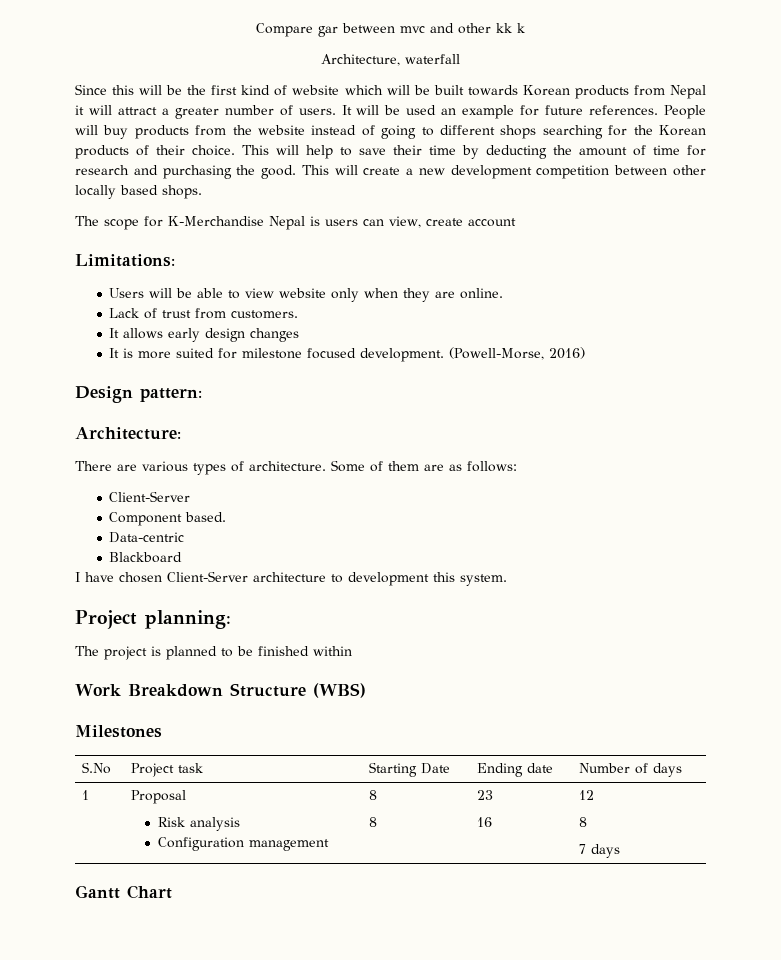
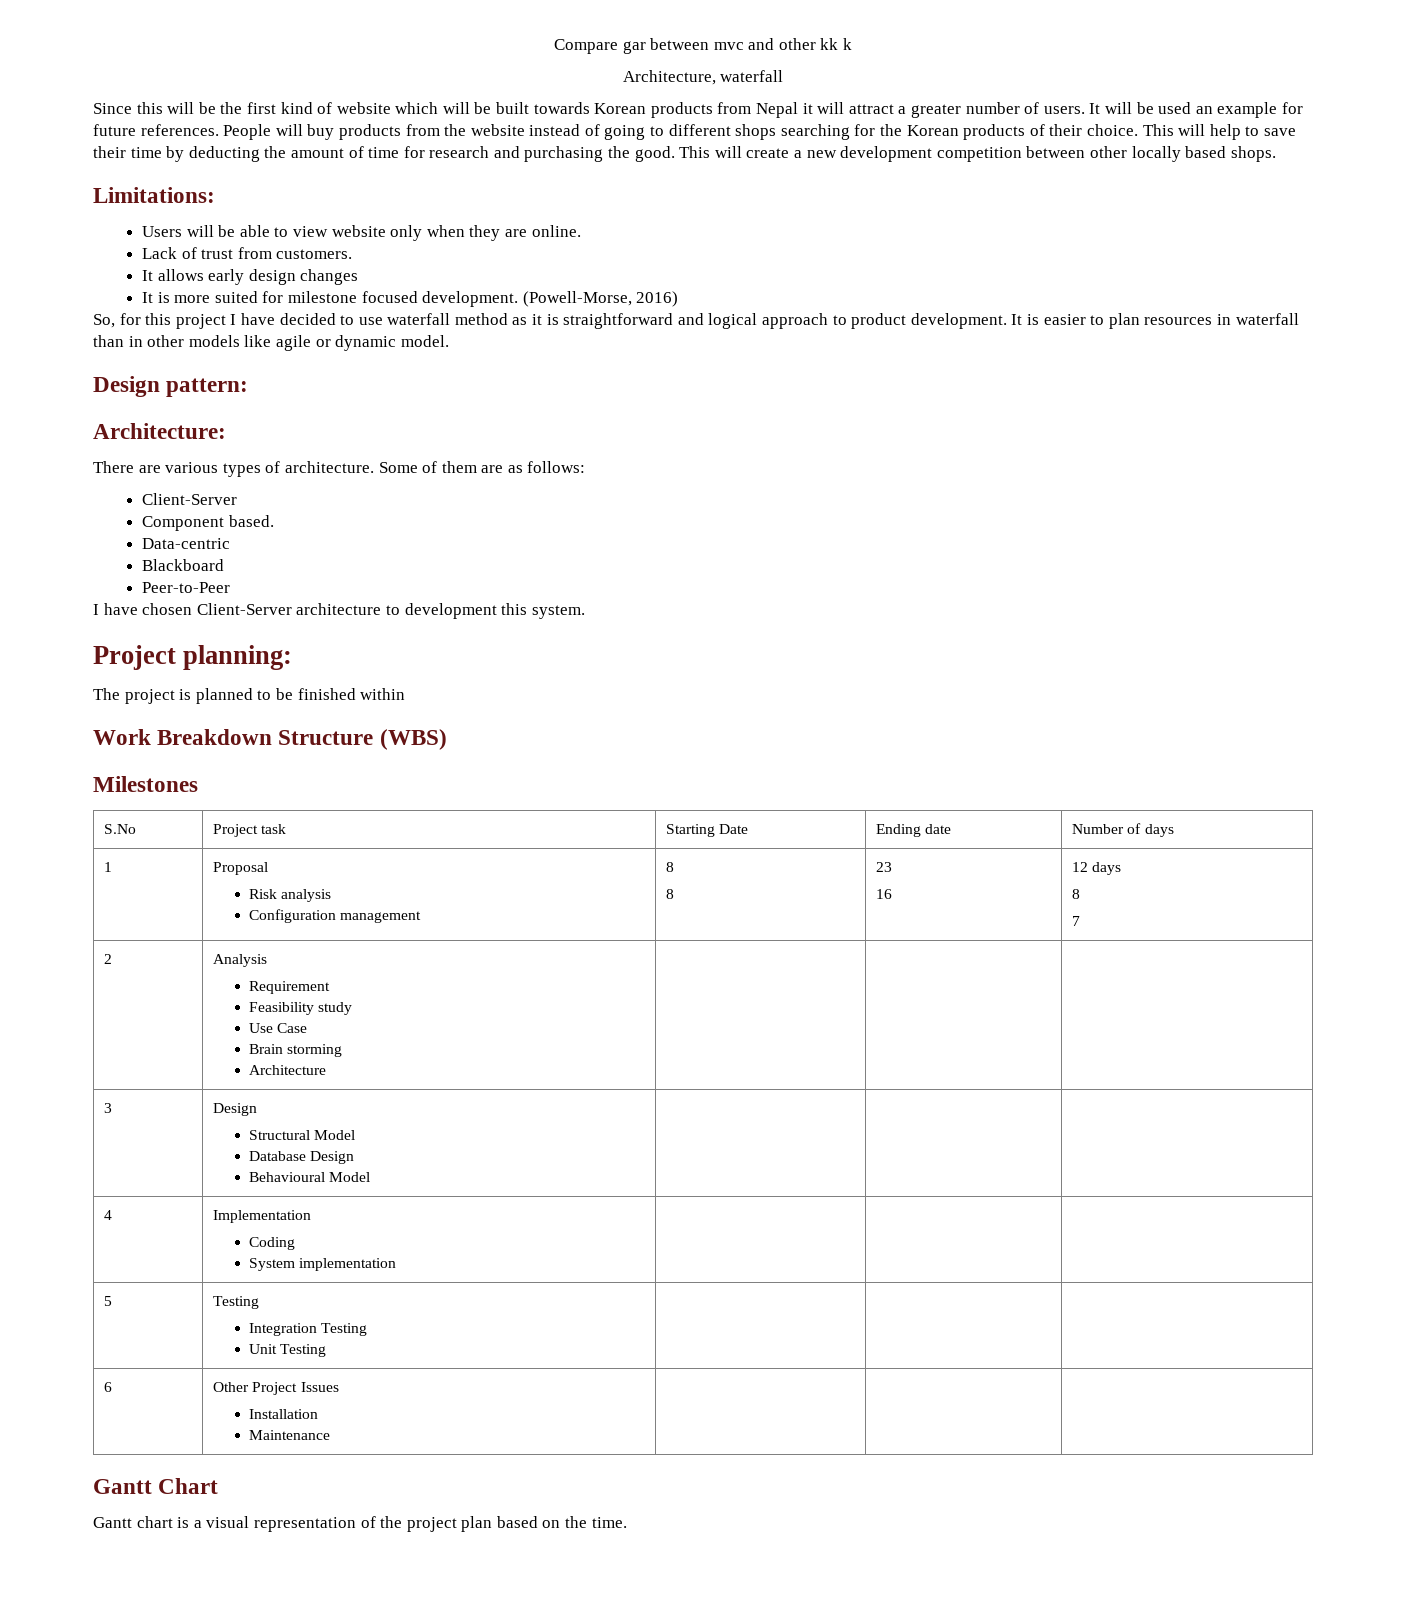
[75,216,516,230] // The scope for K-Merchandise Nepal is users can view, create account -> (1276, 154) none
(586, 353) none -> [93,313,1299,329] [93,335,449,351] // So, for this project I have decided to use waterfall method as it is straightforward and logical approach to product development. It is easier to plan resources in waterfall than in other models like agile or dynamic model.
(183, 557) none -> [142,582,231,593] // Peer-to-Peer
(595, 795) none -> [1092,862,1122,875] days
[591,844,621,858] [75,885,172,899] days // Gantt Chart -> [104,954,113,964] [213,954,268,967] [248,981,330,994] [248,1002,352,1015] [248,1023,307,1033] [248,1044,342,1057] [248,1065,326,1075] [104,1103,113,1113] [213,1103,258,1116] [248,1130,355,1140] [248,1151,354,1164] [248,1172,370,1182] [104,1210,113,1220] [213,1210,312,1223] [248,1237,295,1250] [248,1258,396,1271] [104,1296,113,1306] [213,1296,260,1309] [248,1323,367,1336] [248,1344,326,1357] [104,1382,113,1392] [213,1382,339,1395] [248,1409,318,1419] [248,1430,330,1440] [93,1478,219,1494] [93,1516,627,1532] // 2 | Analysis // Requirement // Feasibility study // Use Case // Brain storming // Architecture | | | // 3 | Design // Structural Model // Database Design // Behavioural Model | | | // 4 | Implementation // Coding // System implementation | | | // 5 | Testing // Integration Testing // Unit Testing | | | // 6 | Other Project Issues // Installation // Maintenance | | | // Gantt Chart // Gantt chart is a visual representation of the project plan based on the time.

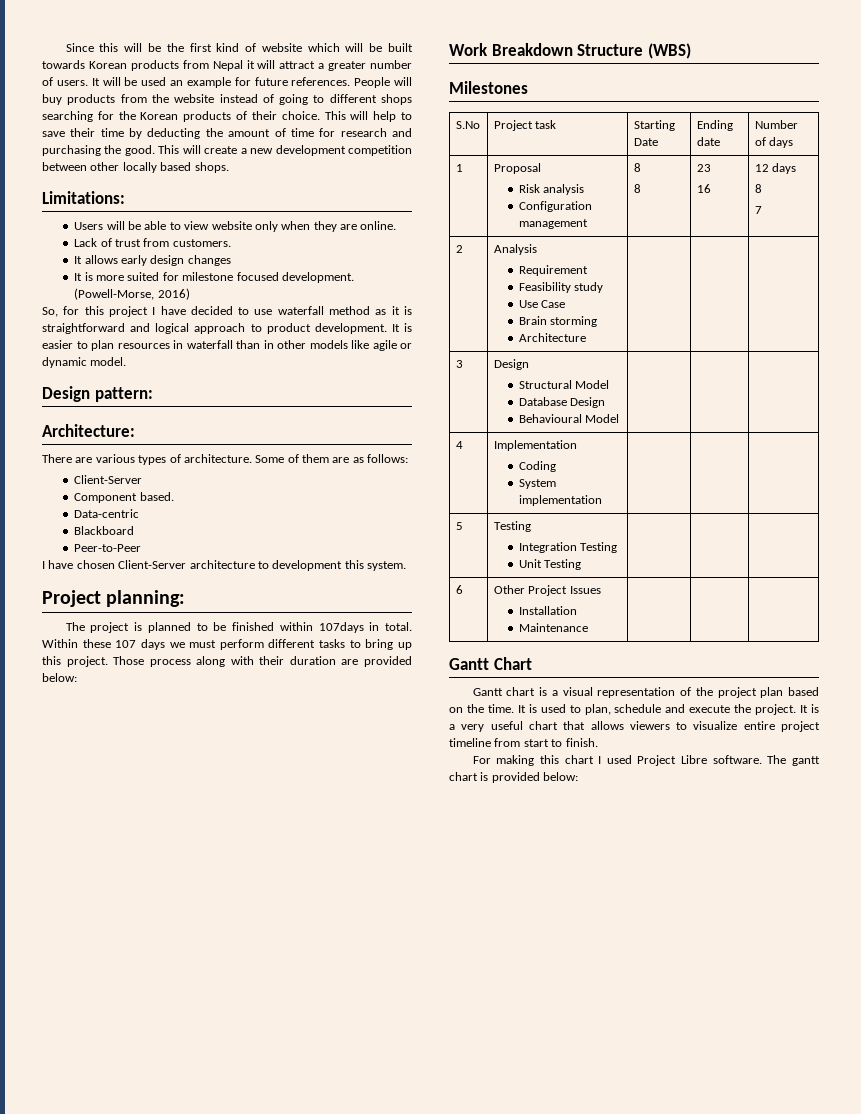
[553,38,853,54] [622,70,784,85] Compare gar between mvc and other kk k // Architecture, waterfall // -> (65, 47) none
(406, 694) none -> [318,622,413,633] [42,639,412,650] [42,656,412,667] [42,673,77,682] 107days in total. Within these 107 days we must perform different tasks to bring up this project. Those process along with their duration are provided below:
(627, 1522) none -> [517,704,819,715] [449,721,820,732] [449,738,598,747] [472,755,820,766] [449,772,579,783] It is used to plan, schedule and execute the project. It is a very useful chart that allows viewers to visualize entire project timeline from start to finish. // For making this chart I used Project Libre software. The gantt chart is provided below:

